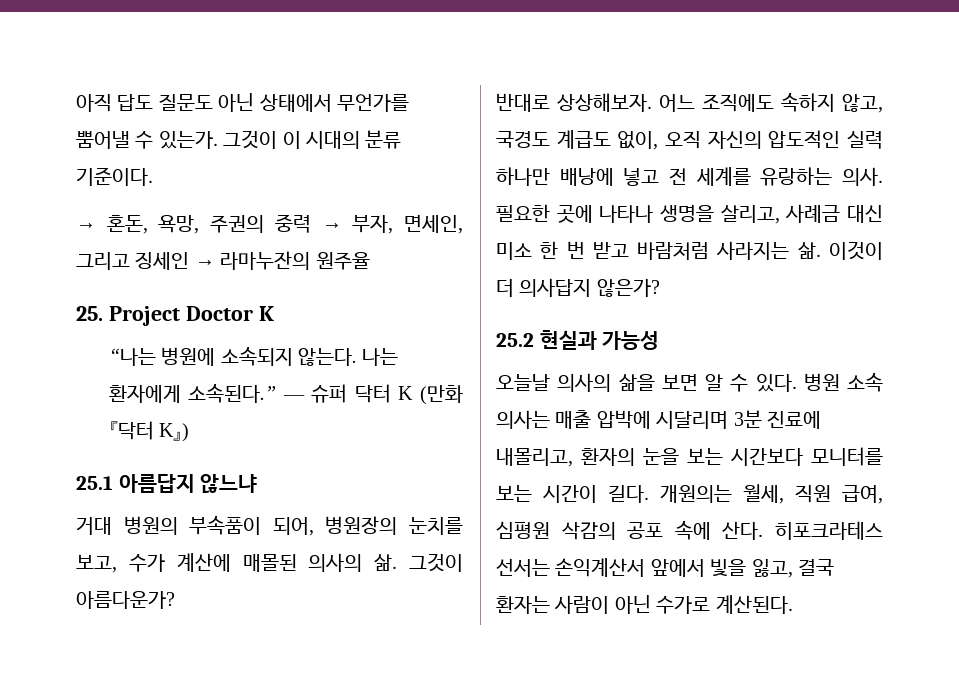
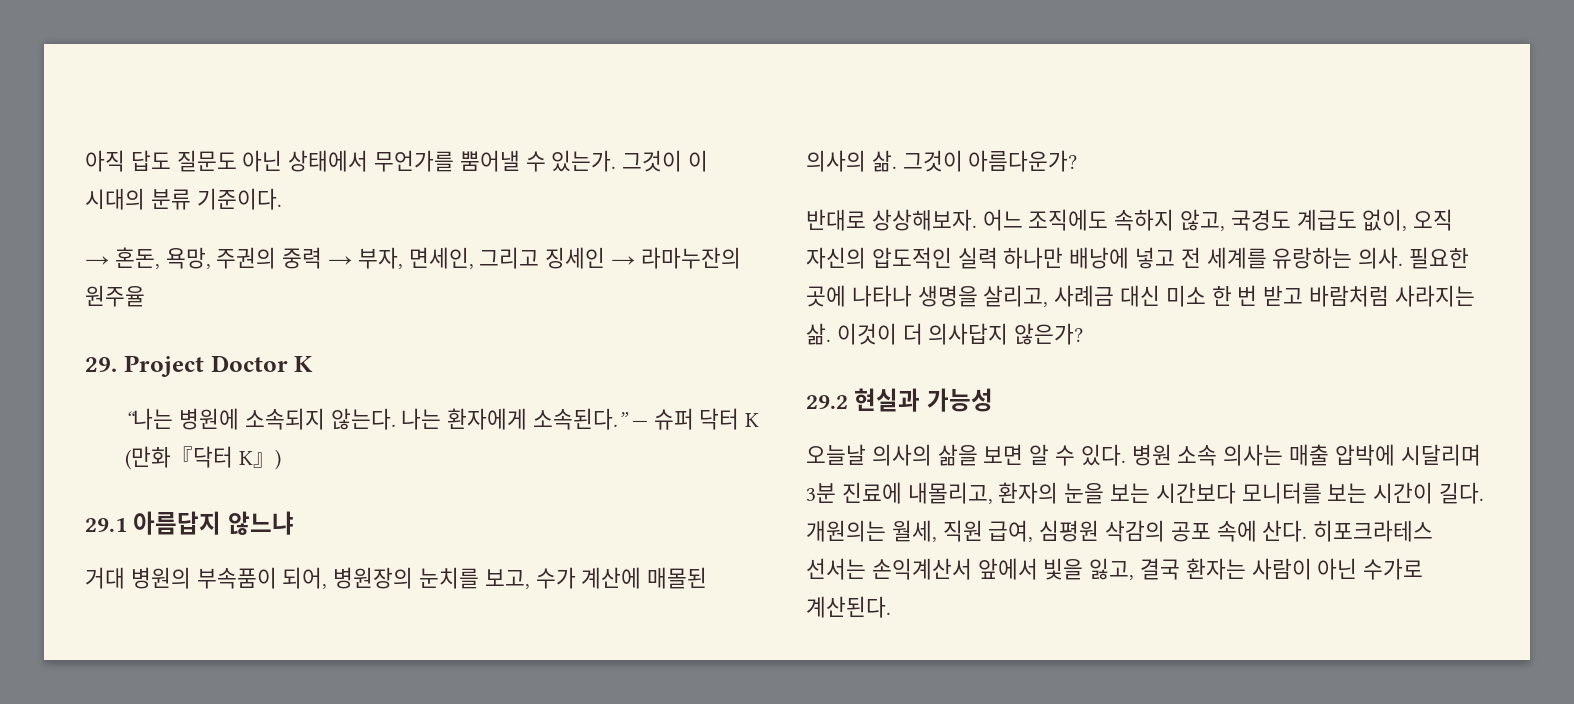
[76,306,103,321] 25. -> [85,357,117,372] 29.
[76,476,113,490] 25.1 -> [85,518,127,532] 29.1
[496,333,534,347] 25.2 -> [806,395,848,409] 29.2

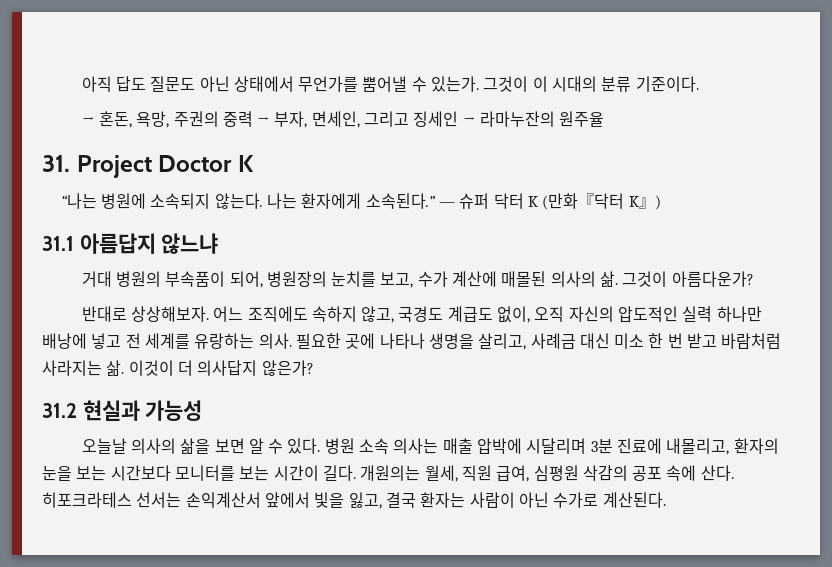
[85,357,117,372] 29. -> [42,155,70,172] 31.
[85,518,127,532] 29.1 -> [42,236,74,251] 31.1
[806,395,848,409] 29.2 -> [42,403,77,418] 31.2

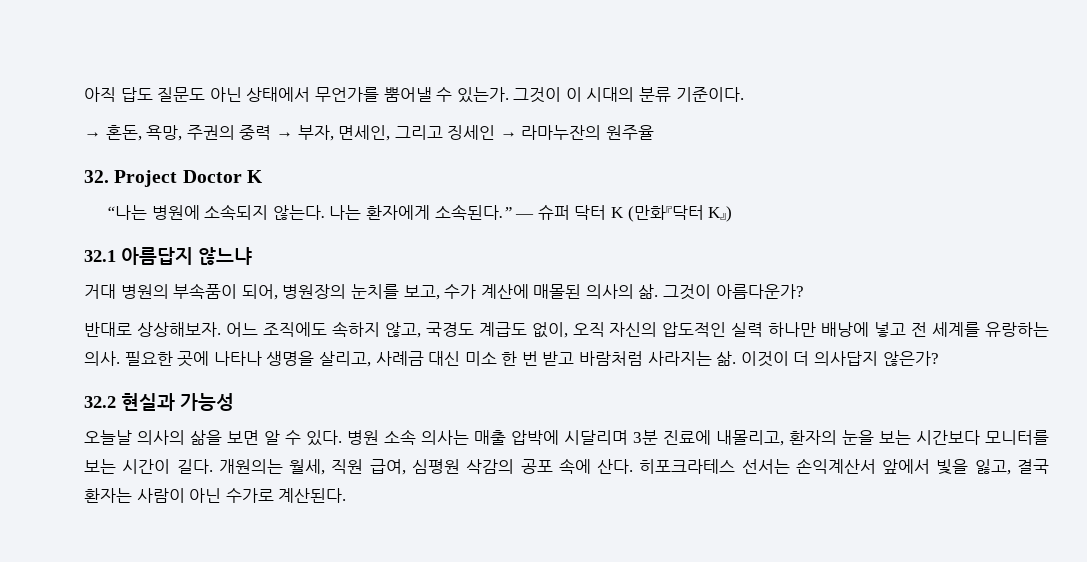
[42,155,70,172] 31. -> [84,170,109,183] 32.
[42,236,74,251] 31.1 -> [84,250,116,262] 32.1
[42,403,77,418] 31.2 -> [84,396,116,408] 32.2

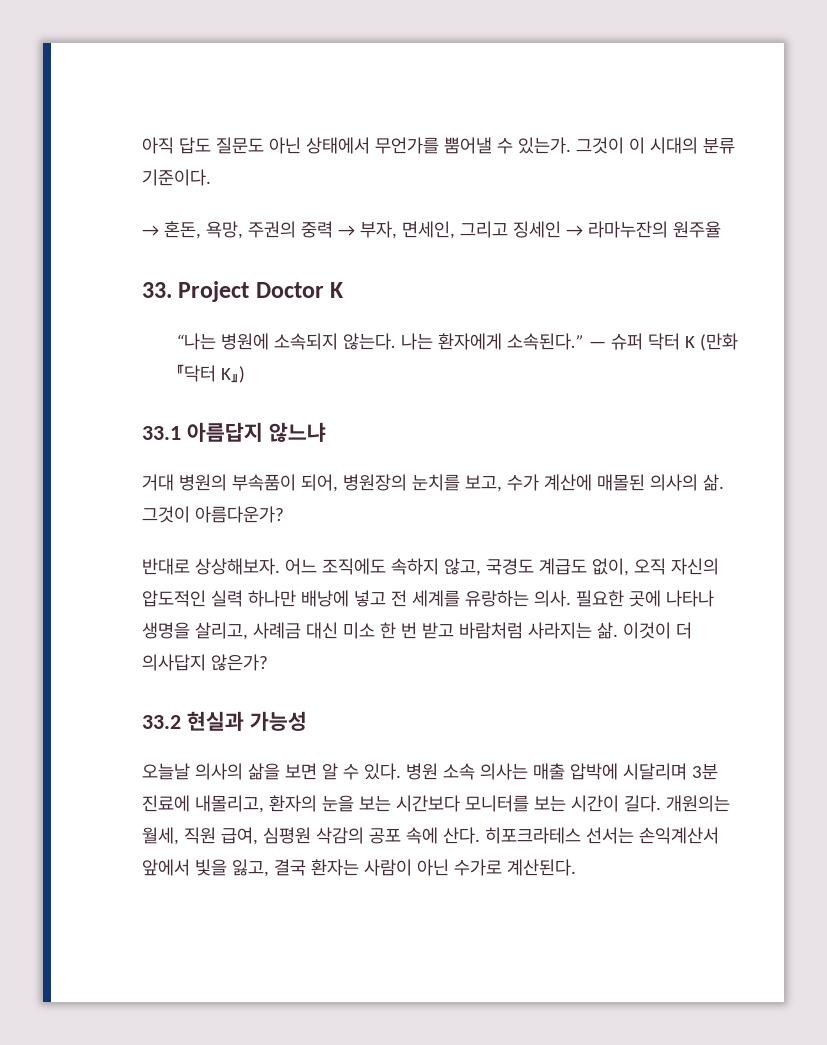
[84,170,109,183] 32. -> [142,282,172,298] 33.
[84,250,116,262] 32.1 -> [142,426,181,440] 33.1
[84,396,116,408] 32.2 -> [142,715,181,729] 33.2

